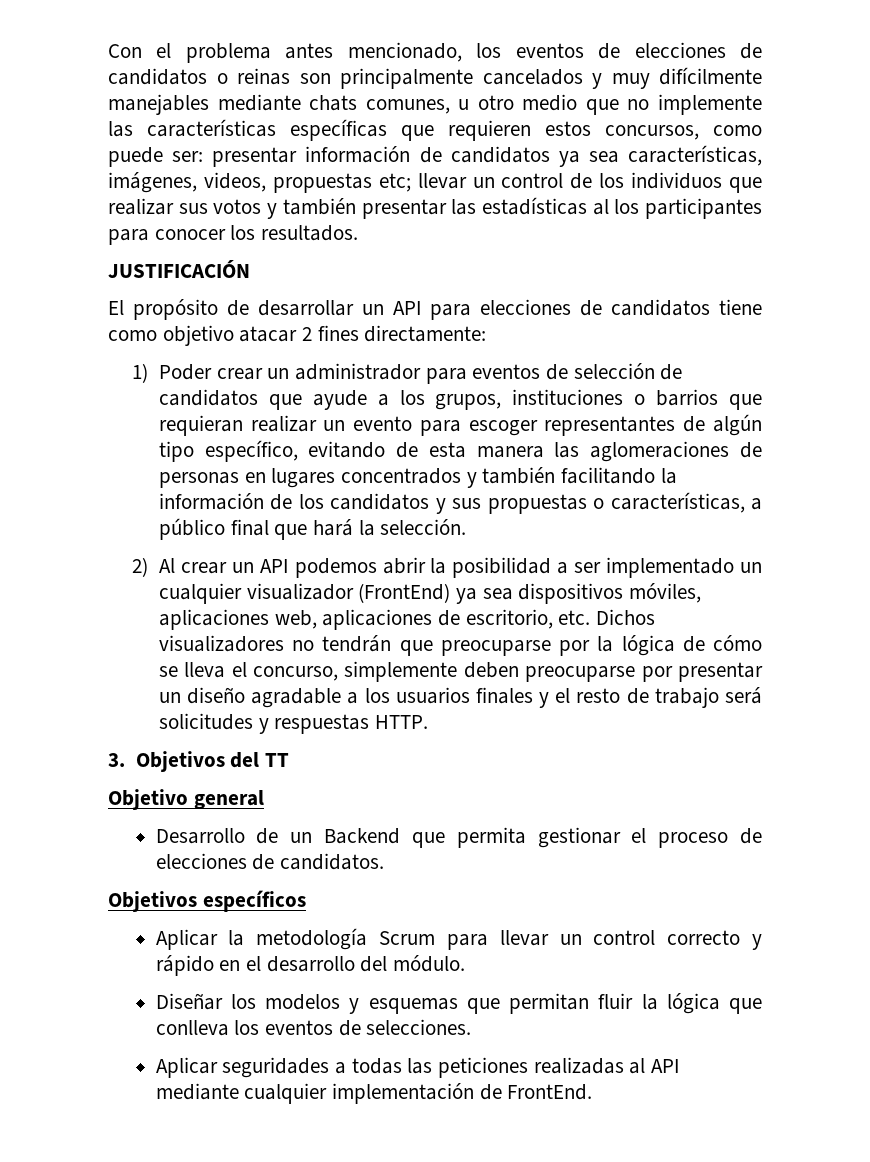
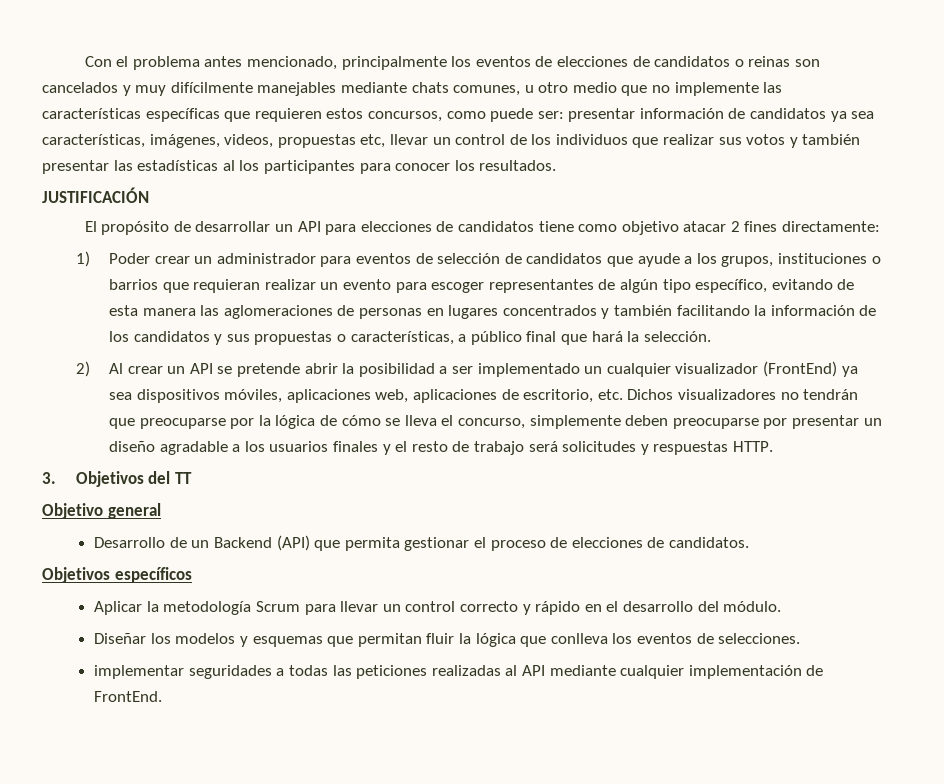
(462, 52) none -> [341,56,447,70] principalmente
[340,68,473,89] principalmente -> (820, 63) none
[378,173,411,192] etc; -> [360,134,386,148] etc,
[294,558,377,578] podemos -> [217,363,301,377] se pretende
(401, 836) none -> [276,535,310,551] (API)
[155,1057,218,1078] Aplicar -> [94,665,185,679] implementar

